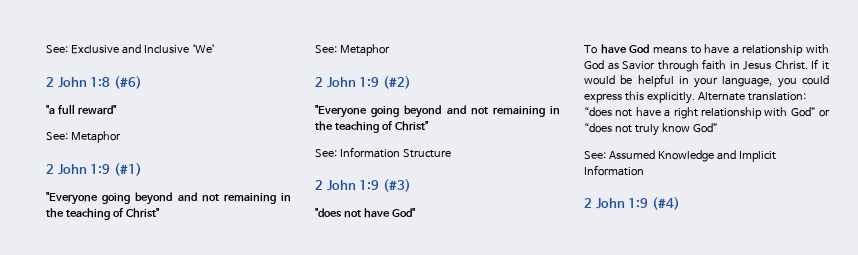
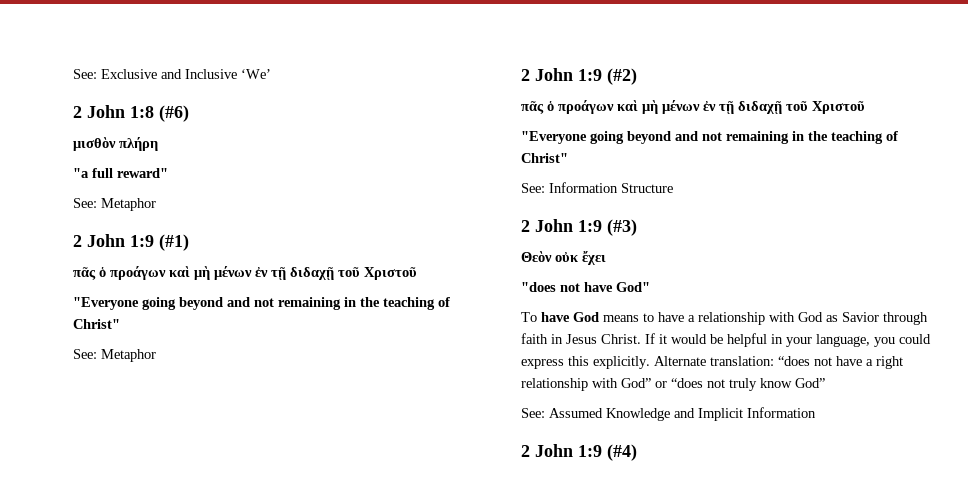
(142, 82) none -> [73,137,158,151] // μισθὸν πλήρη
(142, 169) none -> [73,266,417,280] // πᾶς ὁ προάγων καὶ μὴ μένων ἐν τῇ διδαχῇ τοῦ Χριστοῦ
(411, 82) none -> [521,100,865,114] // πᾶς ὁ προάγων καὶ μὴ μένων ἐν τῇ διδαχῇ τοῦ Χριστοῦ
(411, 185) none -> [521,251,606,265] // Θεὸν οὐκ ἔχει

